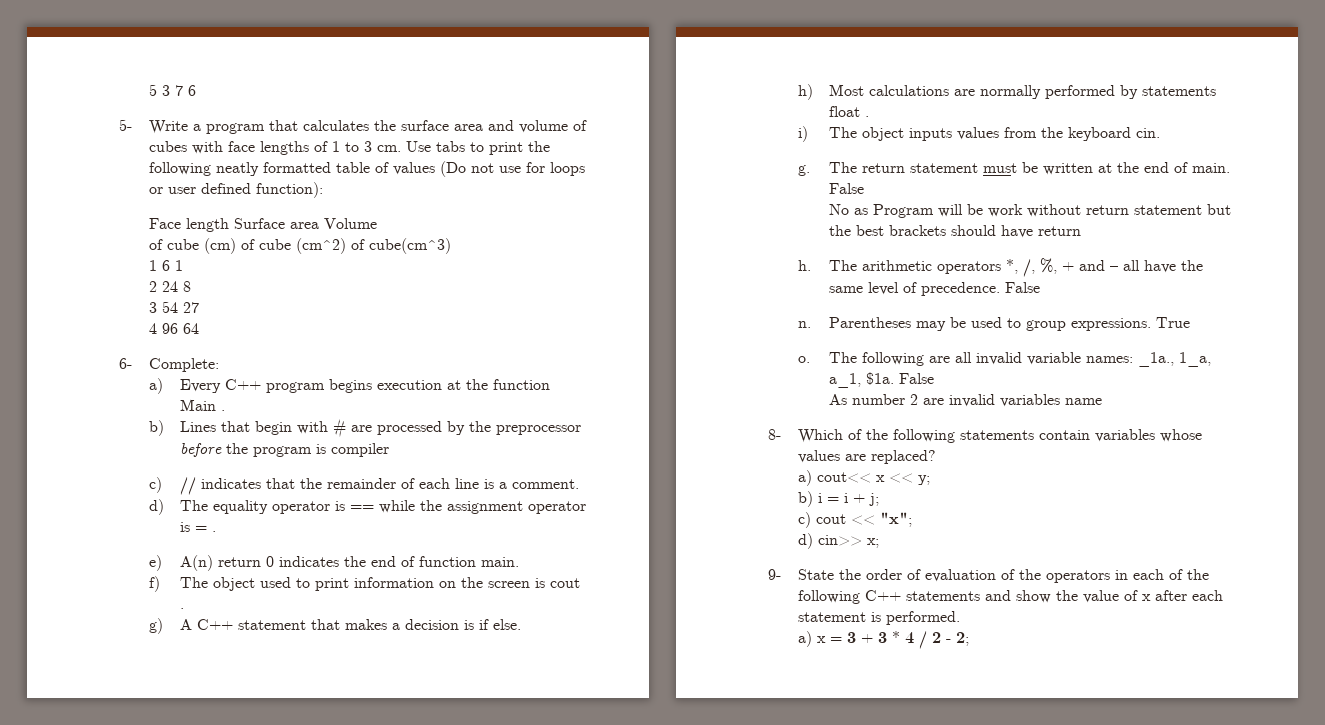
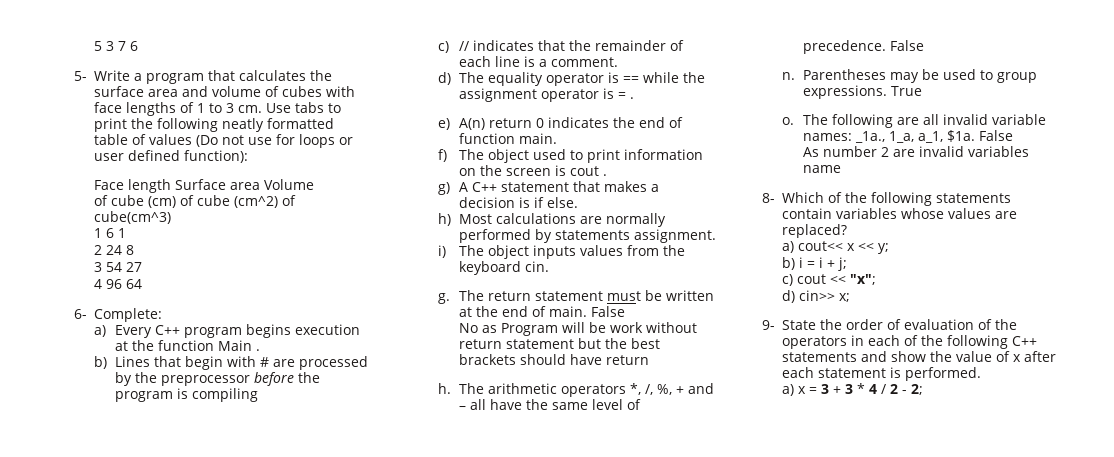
[330,443,389,457] compiler -> [191,388,258,402] compiling
[828,106,869,117] float . -> [633,229,716,243] assignment.

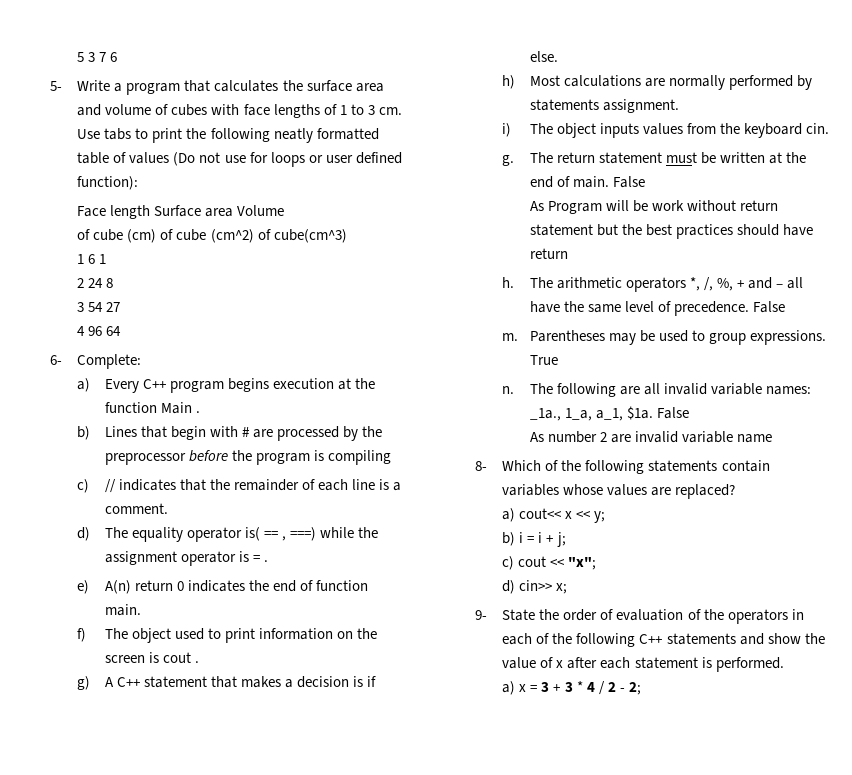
[607,72,639,83] is == -> [245,527,317,541] is( == , ===)
[458,323,497,333] No as -> [529,201,544,211] As
[458,354,516,365] brackets -> [676,224,734,239] practices
[782,72,796,80] n. -> [502,333,519,341] m.
[782,117,795,125] o. -> [502,386,515,394] n.
[967,146,1029,157] variables -> [682,431,734,443] variable

